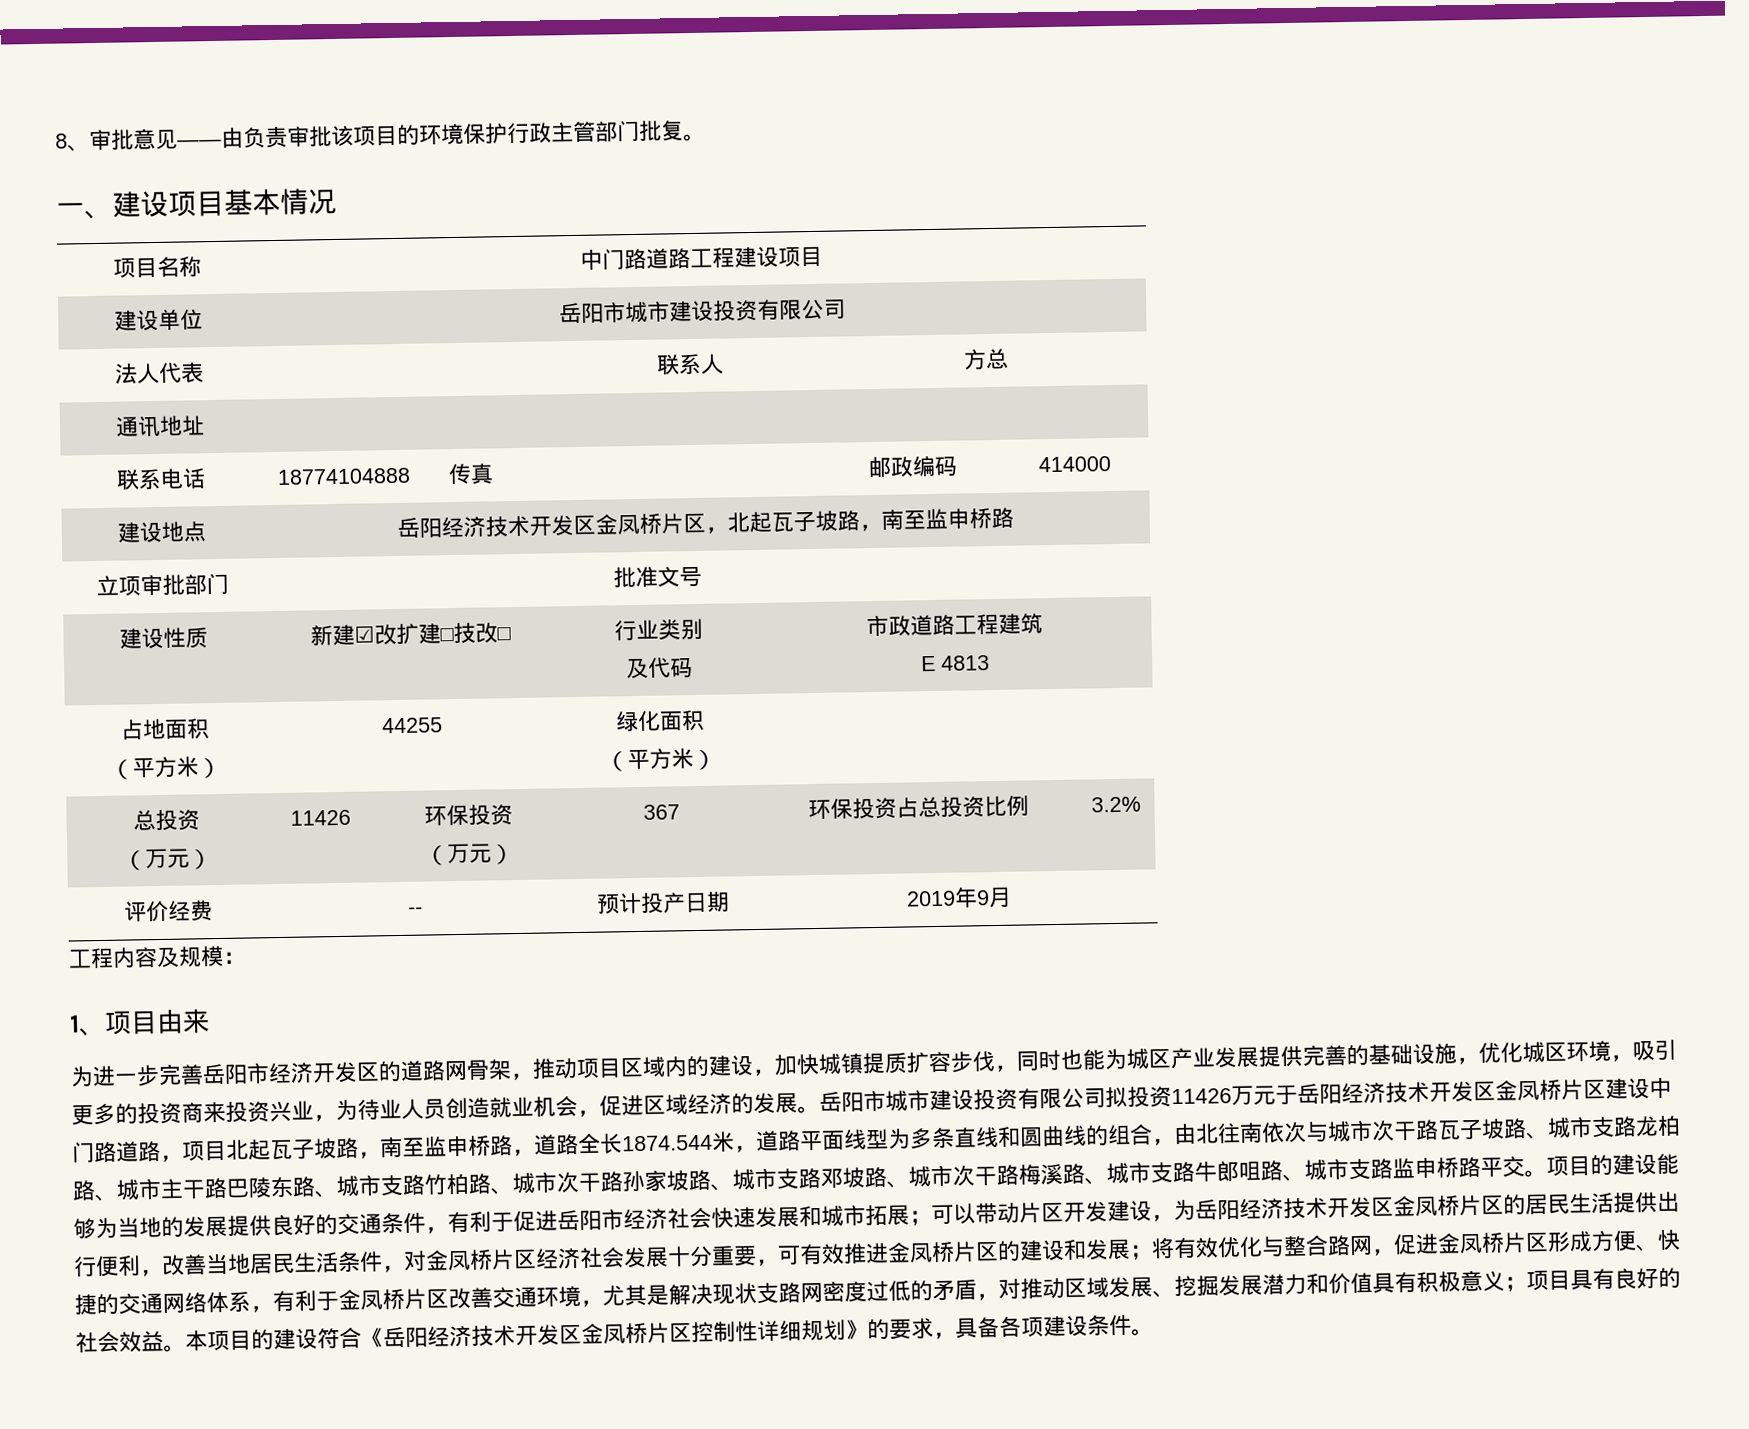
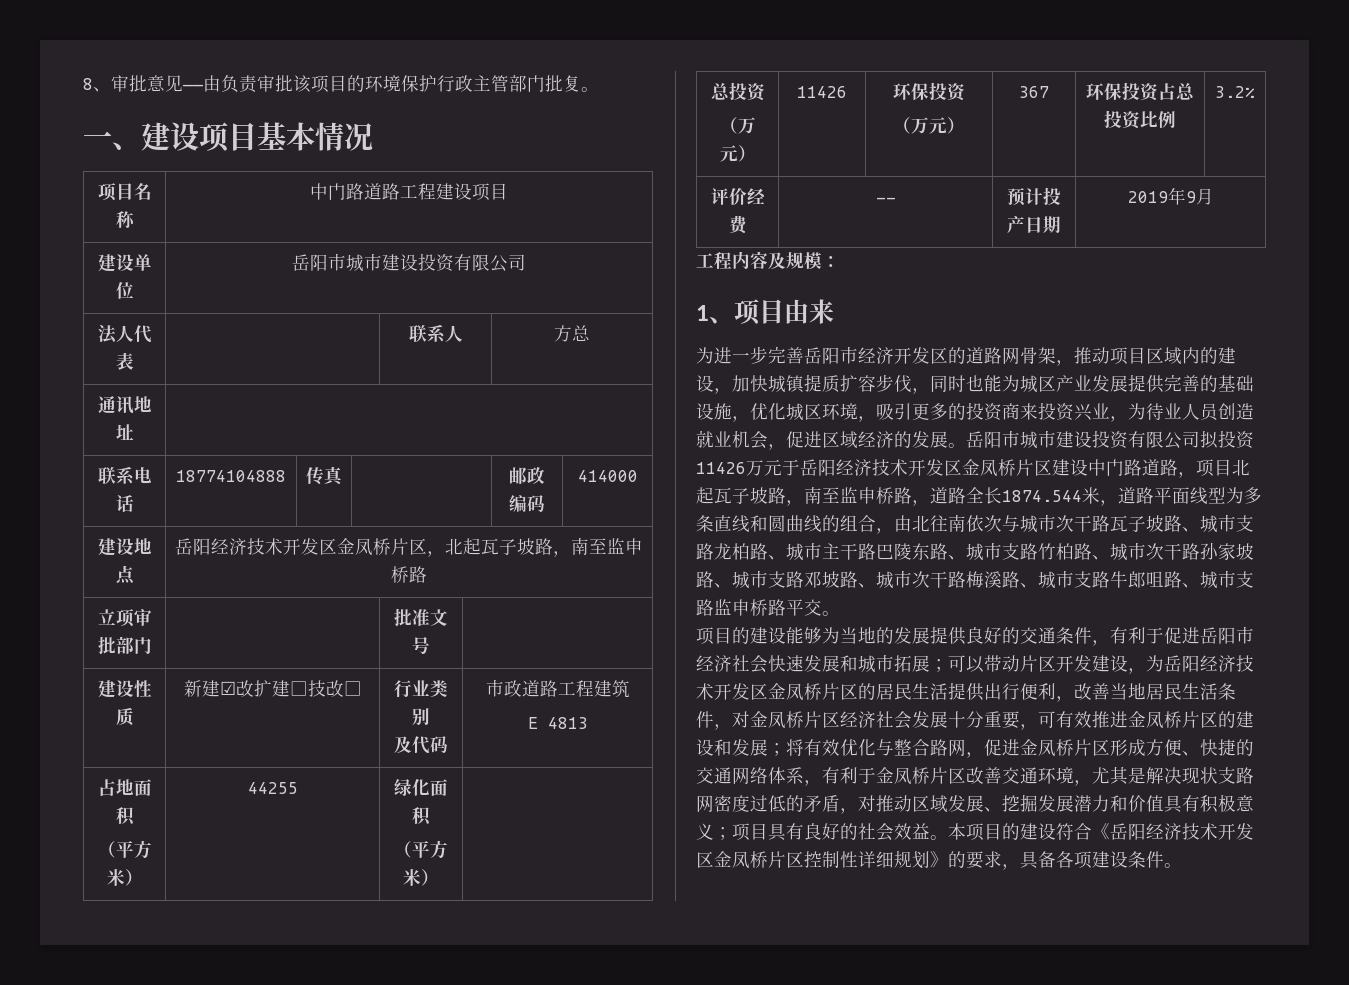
(1547, 1173) none -> (840, 613) //

